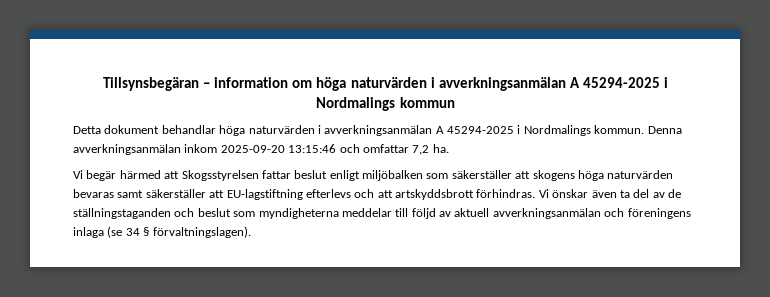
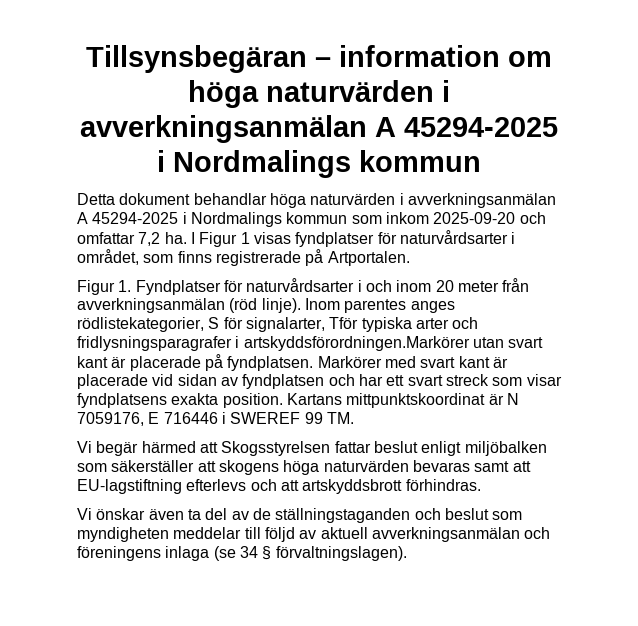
[594,125,682,134] [73,144,181,155] kommun. Denna avverkningsanmälan -> [286,212,382,224] kommun som
[288,144,337,153] 13:15:46 -> (516, 218) none
(449, 148) none -> [190,230,516,247] [77,249,410,266] [77,278,530,295] [77,298,455,313] [77,317,479,332] [77,336,544,351] [77,354,508,371] [77,374,562,389] [77,393,519,408] [77,412,354,426] I Figur 1 visas fyndplatser för naturvårdsarter i området, som finns registrerade på Artportalen. // Figur 1. Fyndplatser för naturvårdsarter i och inom 20 meter från avverkningsanmälan (röd linje). Inom parentes anges rödlistekategorier, S för signalarter, Tför typiska arter och fridlysningsparagrafer i artskyddsförordningen.Markörer utan svart kant är placerade på fyndplatsen. Markörer med svart kant är placerade vid sidan av fyndplatsen och har ett svart streck som visar fyndplatsens exakta position. Kartans mittpunktskoordinat är N 7059176, E 716446 i SWEREF 99 TM.
[145,189,206,198] säkerställer -> (510, 466) none
(536, 193) none -> (481, 485) //
[258,208,339,219] myndigheterna -> [77,527,169,542] myndigheten

